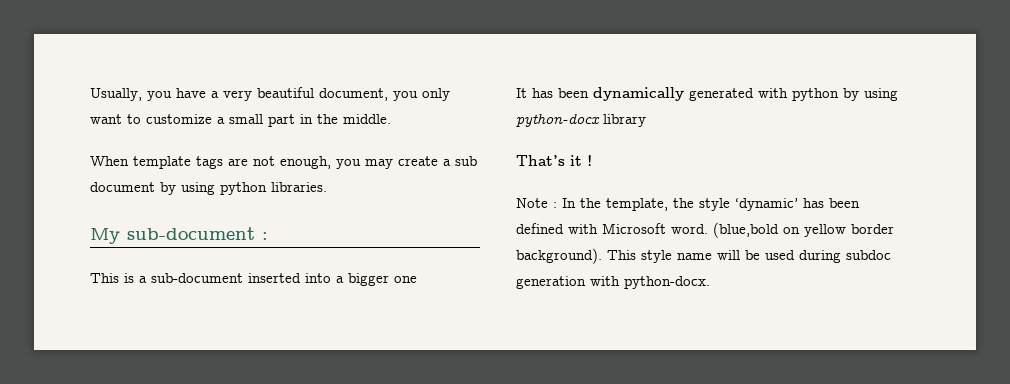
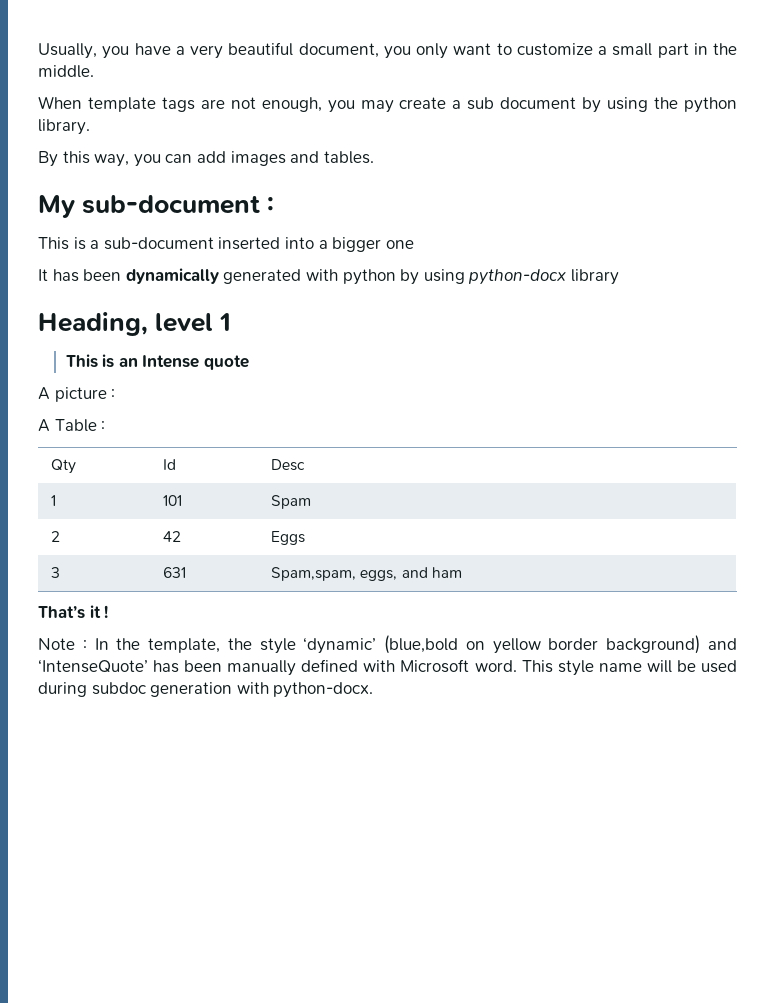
[220,182,327,195] python libraries. -> [654,97,737,113] [38,119,90,135] [38,151,374,167] the python library. // By this way, you can add images and tables.
(646, 120) none -> [38,312,232,336] [65,354,249,370] [38,387,116,402] [38,419,106,432] [51,459,77,474] [163,459,177,470] [271,459,306,471] [51,495,57,506] [163,495,183,506] [271,495,312,509] [51,531,61,542] [163,531,182,542] [271,531,306,545] [51,567,61,578] [163,567,187,578] [271,567,462,581] // Heading, level 1 // This is an Intense quote // A picture : // A Table : // Qty | Id | Desc // 1 | 101 | Spam // 2 | 42 | Eggs // 3 | 631 | Spam,spam, eggs, and ham
[803,198,860,208] has been -> [384,635,737,654] [38,659,297,676] (blue,bold on yellow border background) and ‘IntenseQuote’ has been manually
[713,222,894,238] [516,248,602,264] (blue,bold on yellow border background). -> (517, 666) none

